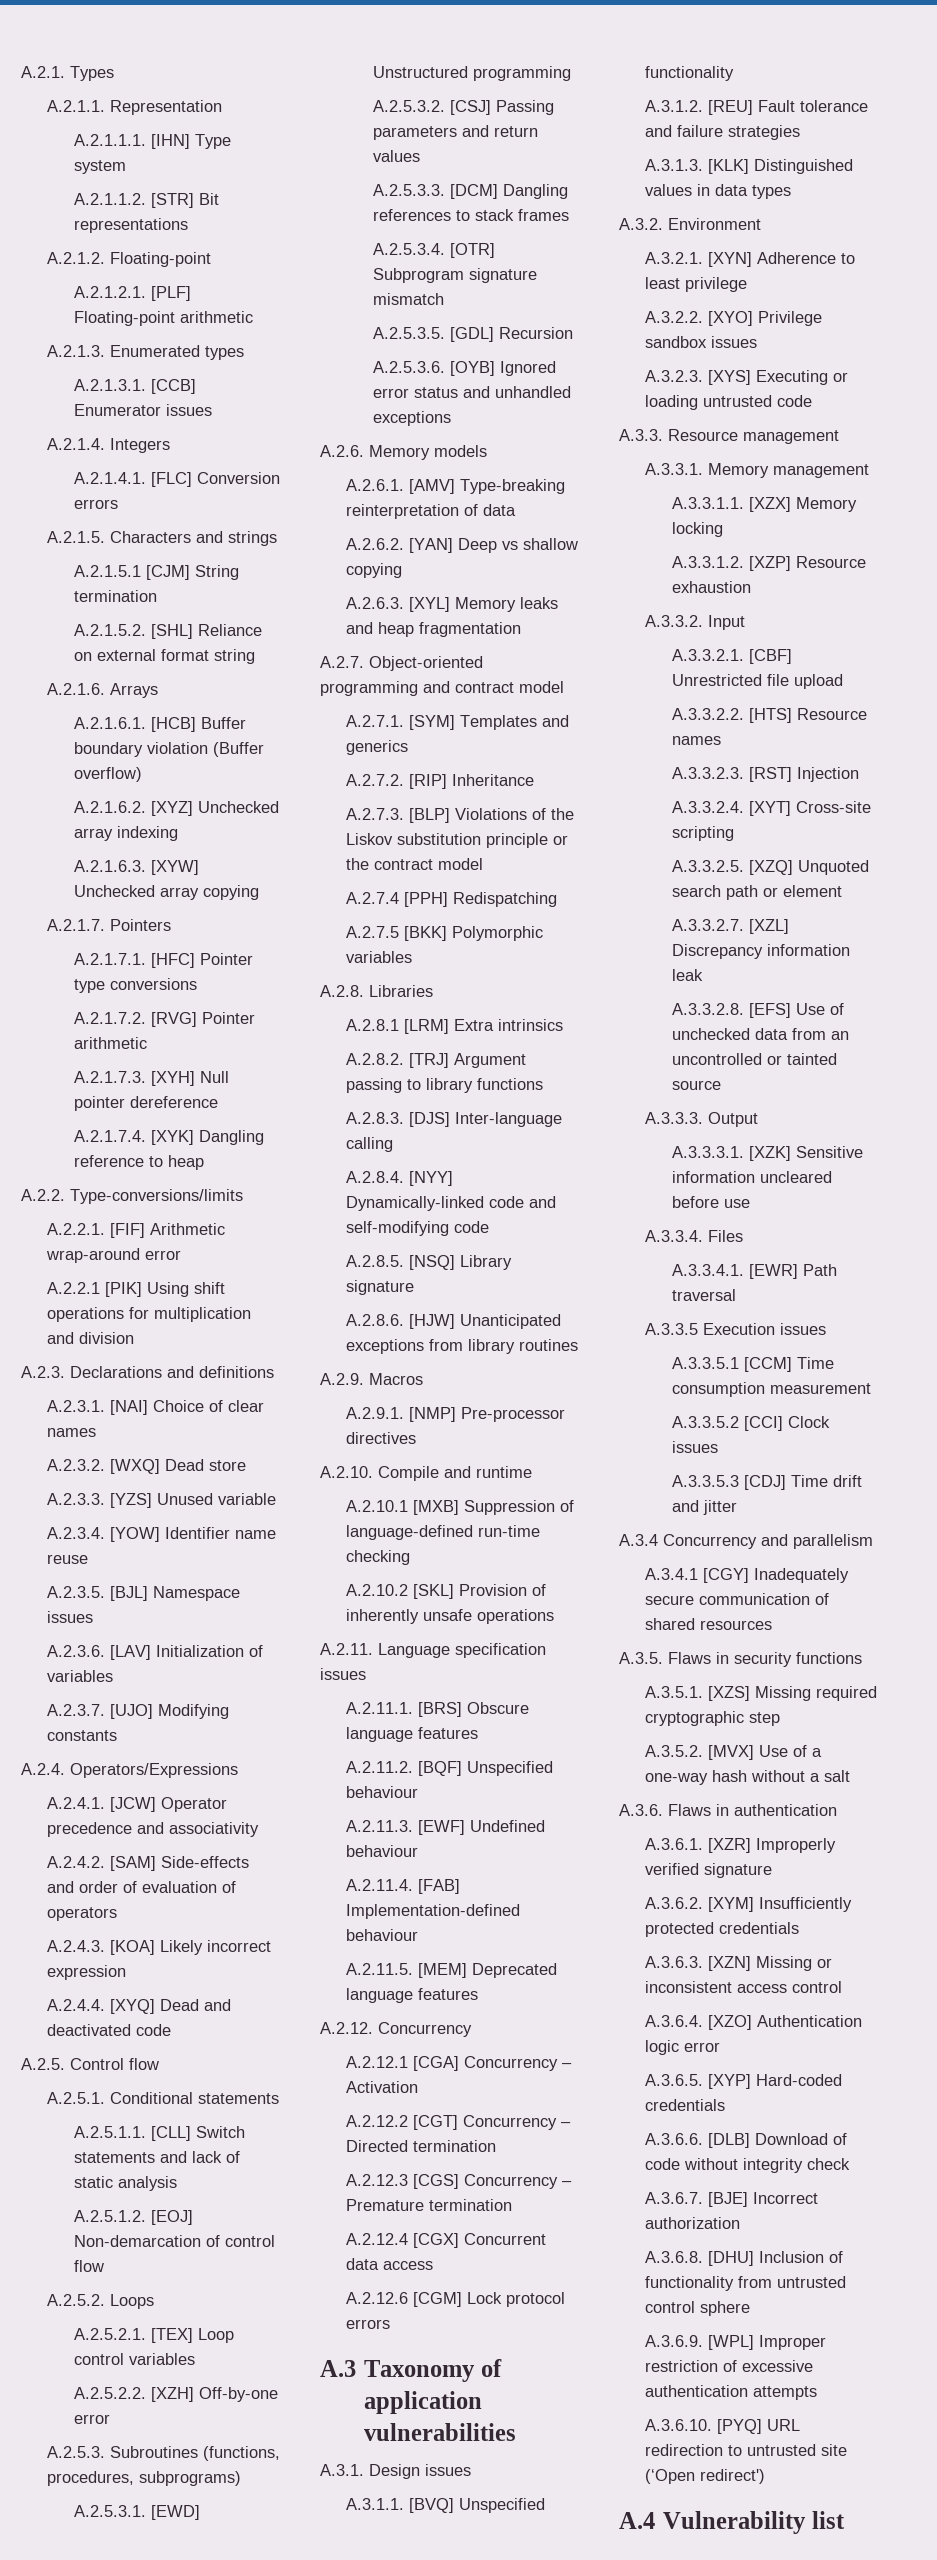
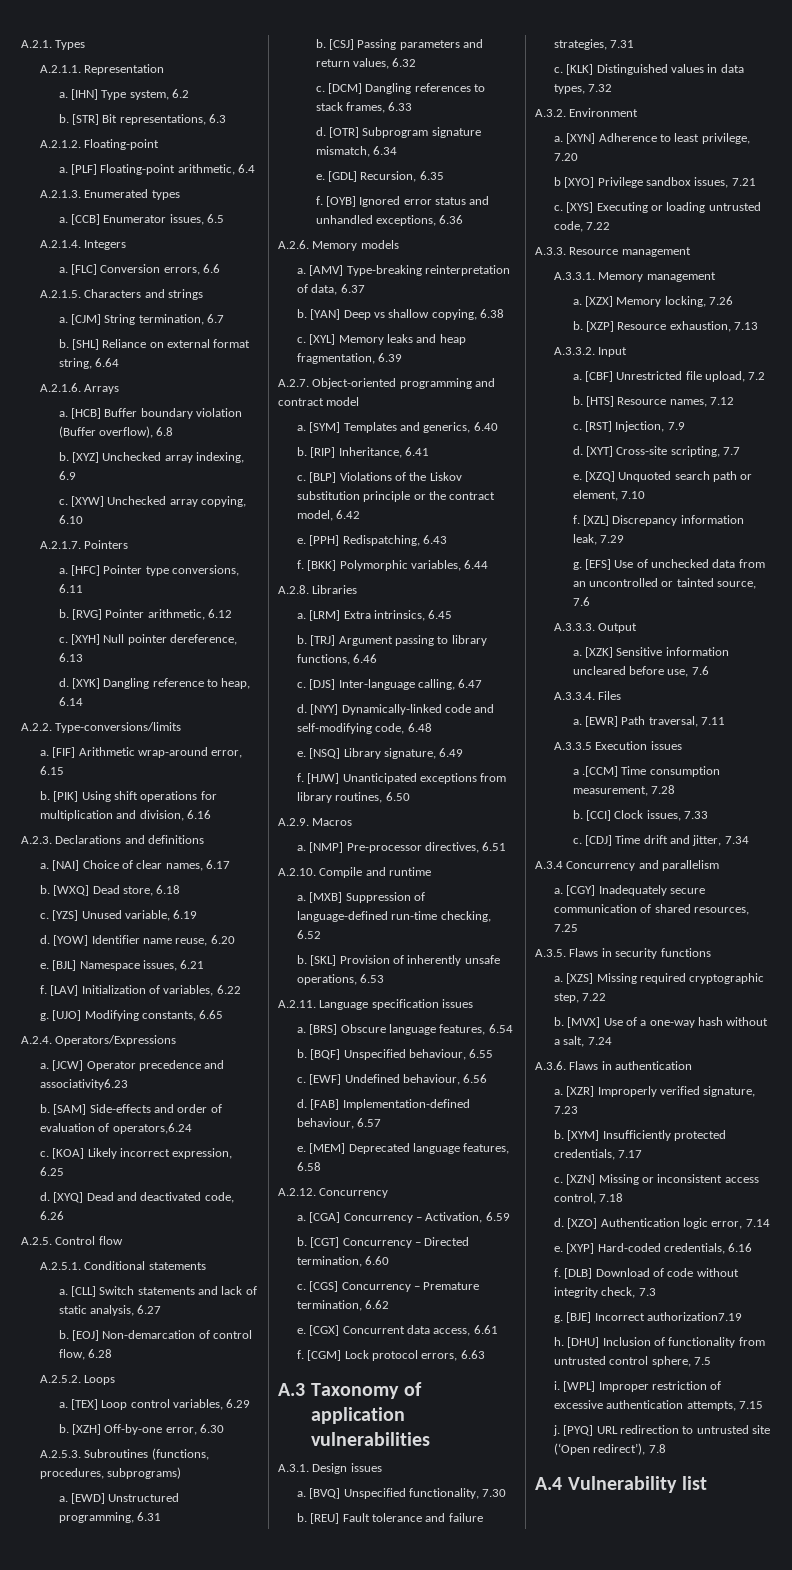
[73,134,146,146] A.2.1.1.1. -> [58,92,68,98] a.
[73,160,126,174] [73,193,219,208] [73,218,188,233] system // A.2.1.1.2. [STR] Bit representations -> [129,89,190,100] [58,114,227,125] system, 6.2 // b. [STR] Bit representations, 6.3
[73,286,146,298] A.2.1.2.1. -> [58,167,68,173] a.
[179,311,253,323] arithmetic -> [177,164,256,175] arithmetic, 6.4
[73,379,146,391] A.2.1.3.1. -> [58,217,68,223] a.
[165,404,212,416] issues -> [169,214,225,225] issues, 6.5
[73,472,146,484] A.2.1.4.1. -> [58,267,68,273] a.
[73,499,118,509] errors -> [163,264,221,275] errors, 6.6
[73,565,141,577] A.2.1.5.1 -> [58,317,68,323] a.
[73,590,157,602] [73,624,146,636] termination // A.2.1.5.2. -> [138,314,225,325] [58,339,69,348] termination, 6.7 // b.
[213,649,255,664] string -> [58,358,119,369] string, 6.64
[73,717,146,729] A.2.1.6.1. -> [58,411,68,417] a.
[73,767,142,782] [73,801,279,816] [73,826,178,841] [73,860,146,872] overflow) // A.2.1.6.2. [XYZ] Unchecked array indexing // A.2.1.6.3. -> [98,426,174,438] [58,452,245,463] [58,471,76,480] [58,499,68,505] overflow), 6.8 // b. [XYZ] Unchecked array indexing, 6.9 // c.
[202,885,259,900] copying -> [201,496,247,507] [58,515,83,524] copying, 6.10
[73,953,146,965] A.2.1.7.1. -> [58,568,68,574] a.
[109,978,197,990] [73,1012,255,1027] [73,1037,147,1049] [73,1071,229,1086] [73,1096,218,1111] [73,1130,146,1142] conversions // A.2.1.7.2. [RVG] Pointer arithmetic // A.2.1.7.3. [XYH] Null pointer dereference // A.2.1.7.4. -> [172,565,240,576] [58,584,83,593] [58,609,233,620] [58,634,238,645] [58,653,83,662] [58,678,69,687] conversions, 6.11 // b. [RVG] Pointer arithmetic, 6.12 // c. [XYH] Null pointer dereference, 6.13 // d.
[167,1155,204,1170] heap -> [221,678,251,689] [58,697,83,706] heap, 6.14
[47,1223,106,1235] A.2.2.1. -> [39,750,49,756] a.
[145,1250,182,1260] [47,1282,101,1294] error // A.2.2.1 -> [211,750,243,758] [39,766,64,775] [39,791,50,800] error, 6.15 // b.
[79,1332,135,1344] division -> [139,810,211,821] division, 6.16
[47,1400,106,1412] A.2.3.1. -> [39,863,49,869] a.
[47,1428,97,1437] [47,1459,247,1474] [47,1493,277,1508] [47,1527,277,1542] [47,1554,89,1564] [47,1586,241,1601] [47,1611,94,1623] [47,1645,264,1660] [47,1670,114,1682] [47,1704,230,1719] [47,1730,118,1741] names // A.2.3.2. [WXQ] Dead store // A.2.3.3. [YZS] Unused variable // A.2.3.4. [YOW] Identifier name reuse // A.2.3.5. [BJL] Namespace issues // A.2.3.6. [LAV] Initialization of variables // A.2.3.7. [UJO] Modifying constants -> [165,860,231,871] [39,885,181,896] [39,910,198,921] [39,935,235,946] [39,960,205,971] [39,985,241,996] [39,1010,224,1021] names, 6.17 // b. [WXQ] Dead store, 6.18 // c. [YZS] Unused variable, 6.19 // d. [YOW] Identifier name reuse, 6.20 // e. [BJL] Namespace issues, 6.21 // f. [LAV] Initialization of variables, 6.22 // g. [UJO] Modifying constants, 6.65
[47,1797,106,1809] A.2.4.1. -> [39,1063,49,1069] a.
[169,1822,260,1837] [47,1856,106,1868] associativity // A.2.4.2. -> [39,1079,128,1090] [39,1104,50,1113] associativity6.23 // b.
[47,1907,118,1921] [47,1940,106,1952] operators // A.2.4.3. -> [112,1123,192,1134] [39,1151,49,1157] operators,6.24 // c.
[47,1965,127,1980] [47,1999,106,2011] expression // A.2.4.4. -> [172,1148,233,1159] [39,1167,64,1176] [39,1192,50,1201] expression, 6.25 // d.
[136,2024,172,2036] code -> [204,1192,234,1203] [39,1211,64,1220] code, 6.26
[73,2126,146,2138] A.2.5.1.1. -> [58,1289,68,1295] a.
[117,2176,177,2191] [73,2210,146,2222] analysis // A.2.5.1.2. -> [89,1305,162,1316] [58,1330,69,1339] analysis, 6.27 // b.
[73,2260,104,2272] flow -> [58,1349,112,1360] flow, 6.28
[73,2328,146,2340] A.2.5.2.1. -> [58,1402,68,1408] a.
[128,2353,195,2365] [73,2387,278,2402] [73,2414,110,2424] variables // A.2.5.2.2. [XZH] Off-by-one error -> [173,1399,251,1410] [58,1424,225,1435] variables, 6.29 // b. [XZH] Off-by-one error, 6.30
[73,2505,146,2517] A.2.5.3.1. -> [58,1496,68,1502] a.
[472,66,571,81] [372,100,445,112] programming // A.2.5.3.2. -> [58,1512,161,1523] [315,39,326,48] programming, 6.31 // b.
[372,150,420,162] [372,184,445,196] values // A.2.5.3.3. -> [352,58,417,69] [315,86,325,92] values, 6.32 // c.
[517,209,569,221] [372,243,495,258] [372,268,537,283] [372,293,444,305] [372,327,573,342] [372,361,445,373] frames // A.2.5.3.4. [OTR] Subprogram signature mismatch // A.2.5.3.5. [GDL] Recursion // A.2.5.3.6. -> [345,102,413,113] [315,127,481,138] [315,146,397,157] [315,171,444,182] [315,196,323,205] frames, 6.33 // d. [OTR] Subprogram signature mismatch, 6.34 // e. [GDL] Recursion, 6.35 // f.
[372,411,451,426] exceptions -> [375,215,464,226] exceptions, 6.36
[346,479,405,491] A.2.6.1. -> [296,268,306,274] a.
[483,504,517,516] [346,538,405,550] data // A.2.6.2. -> [311,284,365,295] [296,309,307,318] data, 6.37 // b.
[346,563,403,578] [346,597,405,609] copying // A.2.6.3. -> [431,309,505,320] [296,337,306,343] copying, 6.38 // c.
[419,622,522,637] fragmentation -> [296,353,403,364] fragmentation, 6.39
[346,715,405,727] A.2.7.1. -> [296,425,306,431] a.
[346,740,409,755] [346,774,535,789] [346,808,405,820] generics // A.2.7.2. [RIP] Inheritance // A.2.7.3. -> [423,422,498,433] [296,447,429,458] [296,475,306,481] generics, 6.40 // b. [RIP] Inheritance, 6.41 // c.
[438,858,484,870] [346,892,558,907] [346,926,544,941] [346,951,413,963] model // A.2.7.4 [PPH] Redispatching // A.2.7.5 [BKK] Polymorphic variables -> [296,510,361,521] [296,535,447,546] [296,560,489,571] model, 6.42 // e. [PPH] Redispatching, 6.43 // f. [BKK] Polymorphic variables, 6.44
[346,1019,400,1031] A.2.8.1 -> [296,613,306,619] a.
[498,1019,564,1031] [346,1053,405,1065] intrinsics // A.2.8.2. -> [373,610,453,621] [296,635,307,644] intrinsics, 6.45 // b.
[477,1078,544,1090] [346,1112,563,1127] [346,1137,394,1152] [346,1171,405,1183] functions // A.2.8.3. [DJS] Inter-language calling // A.2.8.4. -> [296,654,378,665] [296,679,483,690] [296,704,307,713] functions, 6.46 // c. [DJS] Inter-language calling, 6.47 // d.
[454,1221,490,1233] [346,1255,513,1270] [346,1280,415,1295] [346,1314,405,1326] code // A.2.8.5. [NSQ] Library signature // A.2.8.6. -> [375,723,432,734] [296,748,464,759] [296,773,304,782] code, 6.48 // e. [NSQ] Library signature, 6.49 // f.
[519,1339,579,1351] routines -> [335,792,410,803] routines, 6.50
[346,1407,405,1419] A.2.9.1. -> [296,845,306,851] a.
[346,1432,417,1444] directives -> [424,842,507,853] directives, 6.51
[346,1500,409,1512] A.2.10.1 -> [296,895,306,901] a.
[346,1550,411,1565] [346,1584,409,1596] checking // A.2.10.2 -> [440,911,491,922] [296,930,321,939] [296,955,307,964] checking, 6.52 // b.
[477,1609,555,1624] operations -> [296,974,385,985] operations, 6.53
[346,1702,414,1714] A.2.11.1. -> [296,1027,306,1033] a.
[418,1727,479,1739] [346,1761,554,1776] [346,1786,419,1798] [346,1820,546,1835] [346,1845,419,1857] [346,1879,461,1894] [346,1904,521,1919] [346,1929,419,1941] [346,1963,414,1975] features // A.2.11.2. [BQF] Unspecified behaviour // A.2.11.3. [EWF] Undefined behaviour // A.2.11.4. [FAB] Implementation-defined behaviour // A.2.11.5. -> [439,1024,513,1035] [296,1049,494,1060] [296,1074,488,1085] [296,1099,470,1110] [296,1118,382,1129] [296,1146,306,1152] features, 6.54 // b. [BQF] Unspecified behaviour, 6.55 // c. [EWF] Undefined behaviour, 6.56 // d. [FAB] Implementation-defined behaviour, 6.57 // e.
[418,1988,479,2000] features -> [463,1143,510,1154] [296,1162,321,1171] features, 6.58
[346,2056,409,2068] A.2.12.1 -> [296,1215,306,1221] a.
[346,2081,419,2093] [346,2115,409,2127] Activation // A.2.12.2 -> [425,1212,510,1223] [296,1237,307,1246] Activation, 6.59 // b.
[413,2140,497,2152] [346,2174,409,2186] termination // A.2.12.3 -> [296,1256,390,1267] [296,1284,306,1290] termination, 6.60 // c.
[429,2199,513,2211] [346,2233,547,2248] [346,2258,434,2270] [346,2292,409,2304] termination // A.2.12.4 [CGX] Concurrent data access // A.2.12.6 -> [296,1300,390,1311] [296,1325,498,1336] [296,1350,304,1359] termination, 6.62 // e. [CGX] Concurrent data access, 6.61 // f.
[346,2319,391,2329] errors -> [421,1350,485,1361] errors, 6.63
[346,2498,405,2510] A.3.1.1. -> [296,1491,306,1497] a.
[645,66,735,81] [645,100,704,112] functionality // A.3.1.2. -> [408,1488,507,1499] [296,1513,307,1522] functionality, 7.30 // b.
[728,125,801,140] [645,159,704,171] strategies // A.3.1.3. -> [553,39,635,50] [553,67,563,73] strategies, 7.31 // c.
[752,185,792,199] types -> [553,84,613,94] types, 7.32
[645,252,704,264] A.3.2.1. -> [553,136,563,142] a.
[685,277,748,292] [645,311,823,326] [645,336,758,348] [645,370,704,382] privilege // A.3.2.2. [XYO] Privilege sandbox issues // A.3.2.3. -> [701,133,750,144] [553,153,578,161] [553,177,756,188] [553,205,563,211] privilege, 7.20 // b [XYO] Privilege sandbox issues, 7.21 // c.
[777,395,813,407] code -> [553,221,611,232] code, 7.22
[671,497,744,509] A.3.3.1.1. -> [572,299,582,305] a.
[671,522,723,537] [671,556,866,571] [671,581,751,593] locking // A.3.3.1.2. [XZP] Resource exhaustion -> [664,296,734,307] [572,321,759,332] locking, 7.26 // b. [XZP] Resource exhaustion, 7.13
[671,649,744,661] A.3.3.2.1. -> [572,374,582,380] a.
[793,674,843,689] [671,708,867,723] [671,736,721,745] [671,767,859,782] [671,801,871,816] [671,826,734,841] [671,860,744,872] upload // A.3.3.2.2. [HTS] Resource names // A.3.3.2.3. [RST] Injection // A.3.3.2.4. [XYT] Cross-site scripting // A.3.3.2.5. -> [705,371,766,382] [572,396,735,407] [572,421,685,432] [572,446,741,457] [572,474,582,480] upload, 7.2 // b. [HTS] Resource names, 7.12 // c. [RST] Injection, 7.9 // d. [XYT] Cross-site scripting, 7.7 // e.
[782,885,842,897] [671,919,789,934] [671,944,850,959] [671,969,703,981] [671,1003,744,1015] element // A.3.3.2.7. [XZL] Discrepancy information leak // A.3.3.2.8. -> [572,490,645,501] [572,515,744,526] [572,534,624,545] [572,562,582,570] element, 7.10 // f. [XZL] Discrepancy information leak, 7.29 // g.
[671,1080,721,1090] source -> [717,581,757,589] [572,597,590,606] source, 7.6
[671,1146,744,1158] A.3.3.3.1. -> [572,650,582,656] a.
[723,1199,750,1208] use -> [667,666,709,677] use, 7.6
[671,1264,744,1276] A.3.3.4.1. -> [572,719,582,725] a.
[671,1289,736,1301] traversal -> [648,716,726,727] traversal, 7.11
[671,1357,834,1372] [671,1382,871,1397] [671,1416,830,1431] [671,1441,718,1453] [671,1475,739,1487] A.3.3.5.1 [CCM] Time consumption measurement // A.3.3.5.2 [CCI] Clock issues // A.3.3.5.3 -> [572,766,720,777] [572,785,675,796] [572,810,709,821] [572,838,582,844] a .[CCM] Time consumption measurement, 7.28 // b. [CCI] Clock issues, 7.33 // c.
[702,1500,737,1515] jitter -> [692,835,749,846] jitter, 7.34
[645,1568,699,1580] A.3.4.1 -> [553,888,563,894] a.
[700,1620,773,1630] resources -> [693,907,749,915] [553,924,578,932] resources, 7.25
[645,1686,704,1698] A.3.5.1. -> [553,976,563,982] a.
[749,1712,781,1726] [645,1745,704,1757] step // A.3.5.2. -> [553,993,607,1003] [553,1017,564,1026] step, 7.22 // b.
[824,1770,851,1782] salt -> [563,1036,612,1047] salt, 7.24
[645,1838,704,1850] A.3.6.1. -> [553,1089,563,1095] a.
[704,1863,773,1878] [645,1897,853,1912] [645,1922,800,1937] [645,1956,704,1968] signature // A.3.6.2. [XYM] Insufficiently protected credentials // A.3.6.3. -> [703,1086,756,1097] [553,1106,578,1114] [553,1130,726,1141] [553,1149,643,1160] [553,1177,563,1183] signature, 7.23 // b. [XYM] Insufficiently protected credentials, 7.17 // c.
[792,1981,843,1993] [645,2015,863,2030] [645,2040,721,2055] [645,2074,843,2089] [645,2099,726,2111] [645,2133,704,2145] control // A.3.6.4. [XZO] Authentication logic error // A.3.6.5. [XYP] Hard-coded credentials // A.3.6.6. -> [553,1193,624,1204] [553,1218,770,1229] [553,1243,753,1254] [553,1268,561,1277] control, 7.18 // d. [XZO] Authentication logic error, 7.14 // e. [XYP] Hard-coded credentials, 6.16 // f.
[807,2158,851,2170] [645,2192,819,2207] [645,2217,741,2229] [645,2251,704,2263] check // A.3.6.7. [BJE] Incorrect authorization // A.3.6.8. -> [601,1287,656,1298] [553,1312,742,1323] [553,1337,564,1346] check, 7.3 // g. [BJE] Incorrect authorization7.19 // h.
[700,2301,751,2316] [645,2335,704,2347] sphere // A.3.6.9. -> [651,1356,711,1367] [553,1381,560,1390] sphere, 7.5 // i.
[753,2386,818,2400] [645,2419,713,2431] attempts // A.3.6.10. -> [686,1401,763,1411] [552,1425,560,1436] attempts, 7.15 // j.
[700,2469,766,2484] redirect') -> [593,1443,666,1455] redirect’), 7.8

